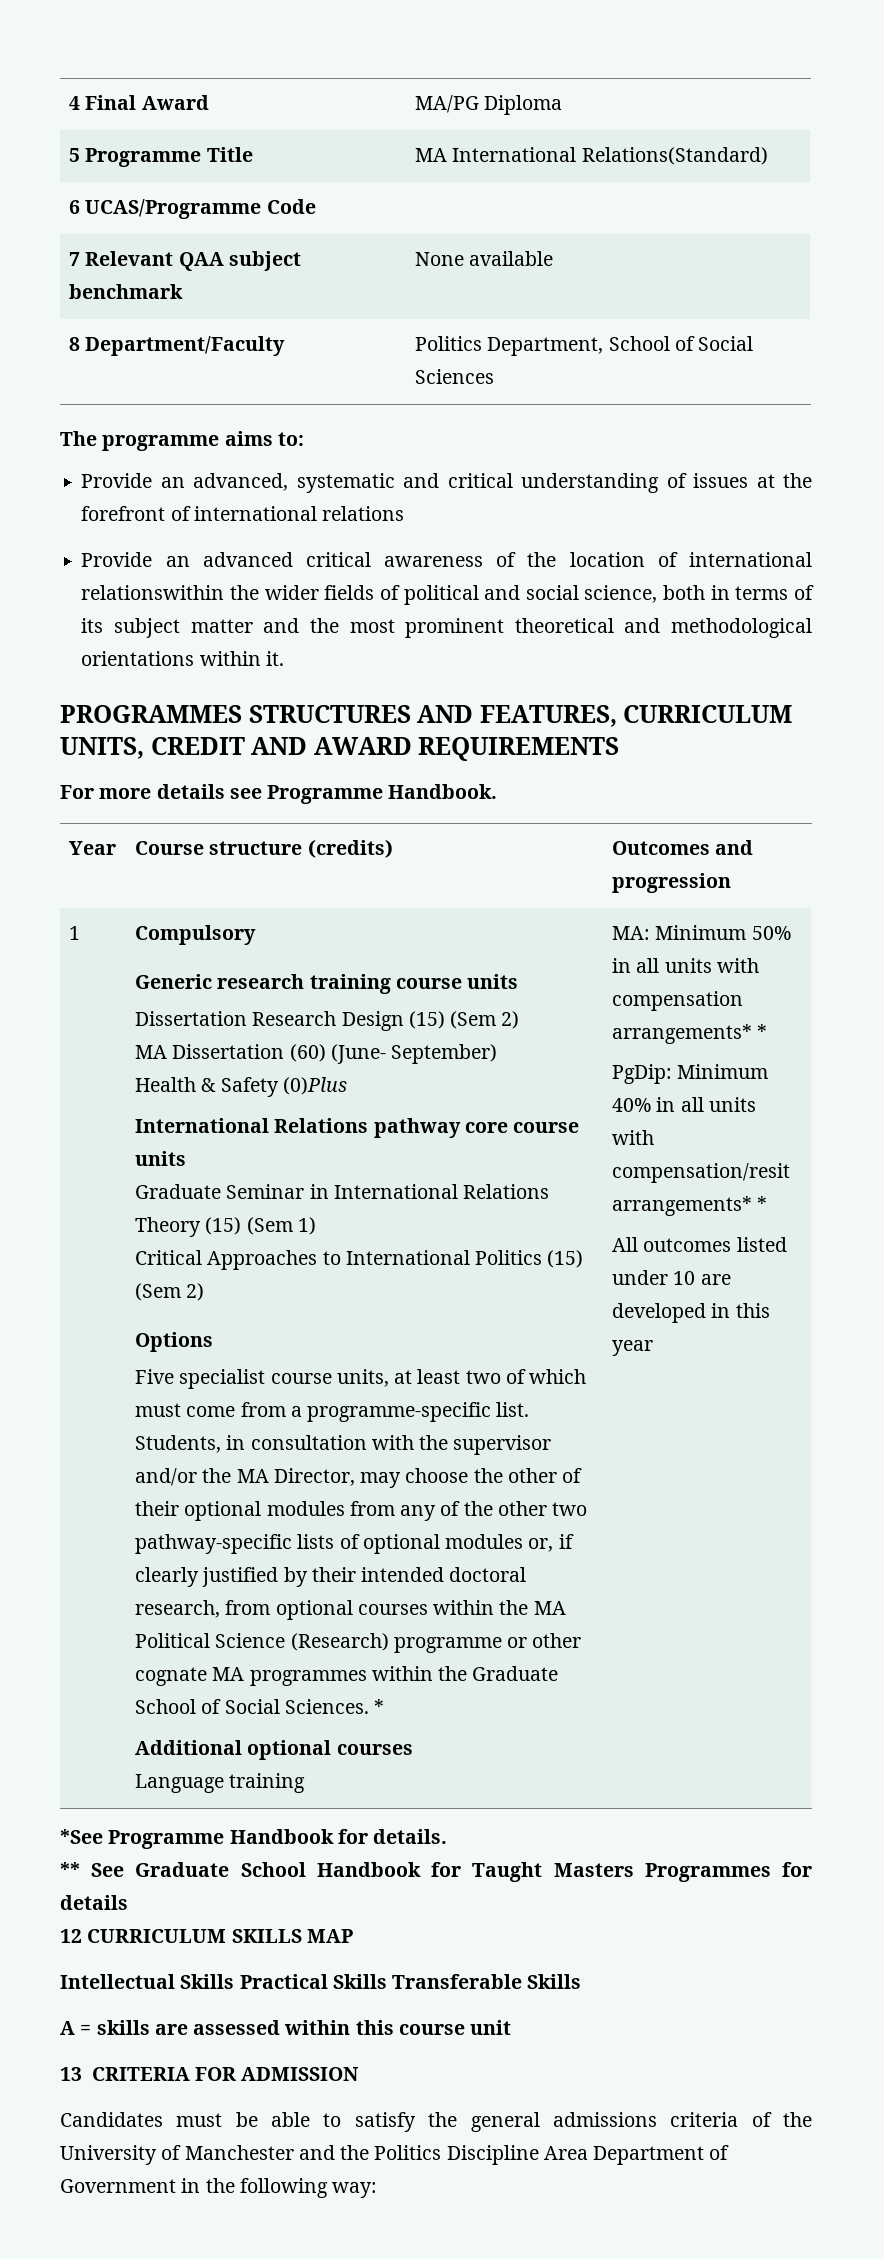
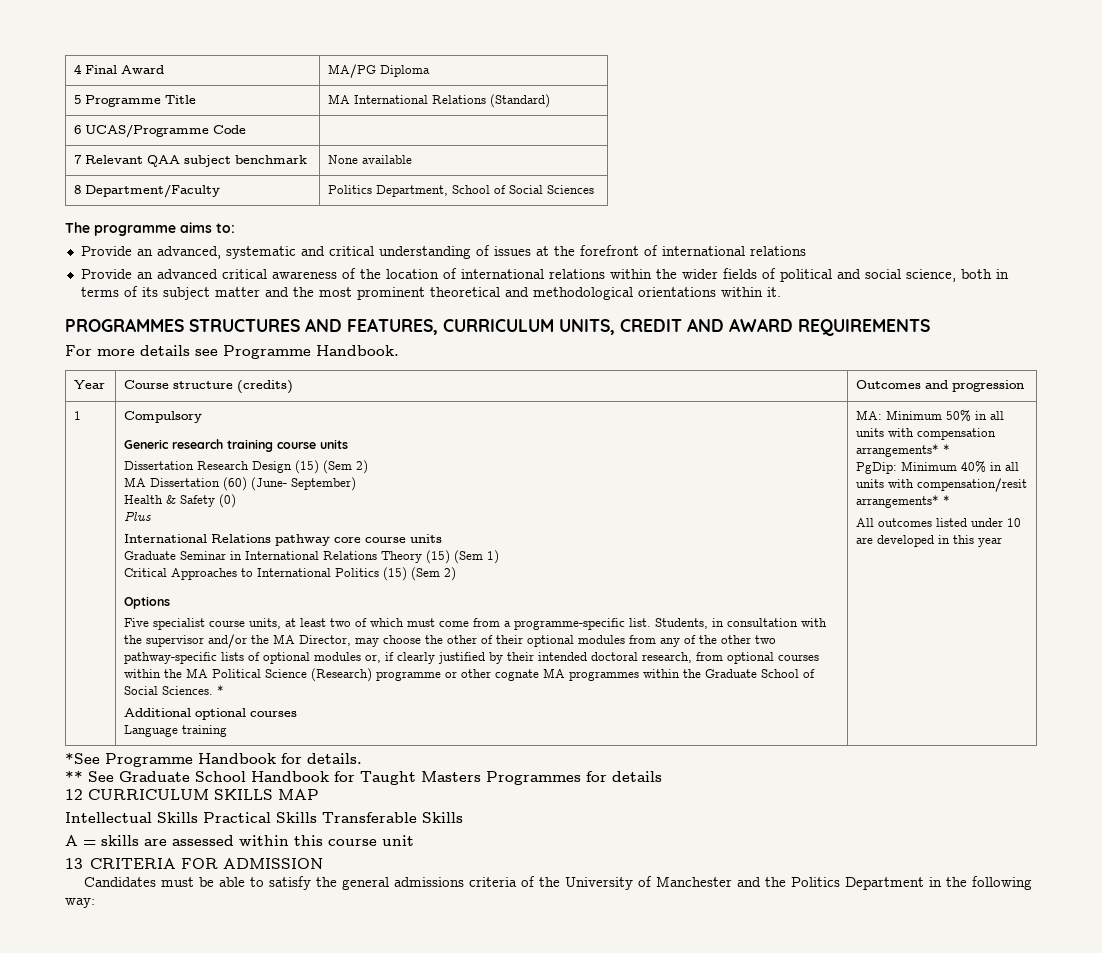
[581,147,768,165] Relations(Standard) -> [432,94,551,108] Relations (Standard)
[81,585,225,600] relationswithin -> [548,269,652,279] relations within
[282,1077,347,1095] (0)Plus -> [219,494,237,508] [124,511,152,521] (0) // Plus
[446,2145,730,2165] [60,2179,176,2193] Discipline Area Department of Government -> [845,877,925,890] Department

